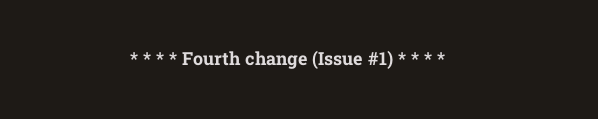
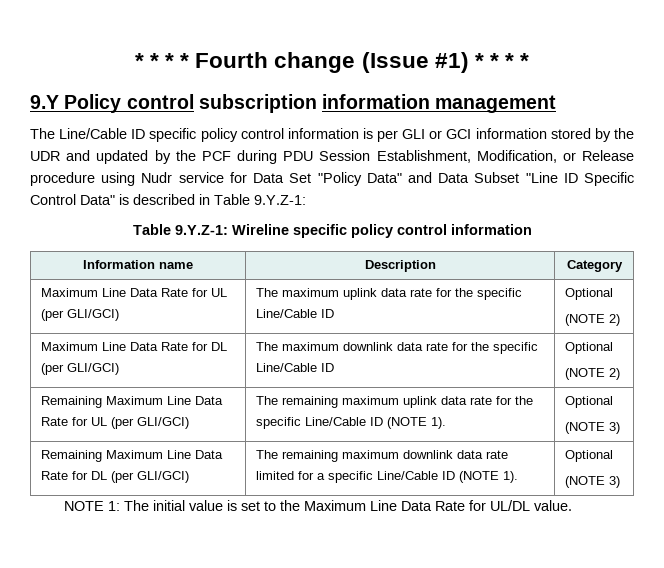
(445, 58) none -> [30,94,557,113] [30,128,634,142] [30,150,634,164] [30,172,634,186] [30,194,306,205] [132,224,532,238] [83,260,193,269] [364,260,436,272] [566,260,623,272] [41,288,228,297] [41,309,120,321] [256,288,523,300] [256,309,335,318] [565,288,614,300] [565,314,621,326] [41,342,228,351] [41,363,120,375] [256,342,539,354] [256,363,335,372] [565,342,614,354] [565,368,621,380] [41,396,224,408] [41,417,190,429] [256,396,534,408] [256,417,447,429] [565,396,614,408] [565,422,621,434] [41,450,224,462] [41,471,190,483] [256,450,509,462] [256,471,519,483] [565,450,614,462] [565,476,621,488] [64,500,573,511] // 9.Y Policy control subscription information management // The Line/Cable ID specific policy control information is per GLI or GCI information stored by the UDR and updated by the PCF during PDU Session Establishment, Modification, or Release procedure using Nudr service for Data Set "Policy Data" and Data Subset "Line ID Specific Control Data" is described in Table 9.Y.Z-1: // Table 9.Y.Z-1: Wireline specific policy control information // Information name | Description | Category // Maximum Line Data Rate for UL (per GLI/GCI) | The maximum uplink data rate for the specific Line/Cable ID | Optional // (NOTE 2) // Maximum Line Data Rate for DL (per GLI/GCI) | The maximum downlink data rate for the specific Line/Cable ID | Optional // (NOTE 2) // Remaining Maximum Line Data Rate for UL (per GLI/GCI) | The remaining maximum uplink data rate for the specific Line/Cable ID (NOTE 1). | Optional // (NOTE 3) // Remaining Maximum Line Data Rate for DL (per GLI/GCI) | The remaining maximum downlink data rate limited for a specific Line/Cable ID (NOTE 1). | Optional // (NOTE 3) // NOTE 1: The initial value is set to the Maximum Line Data Rate for UL/DL value.

